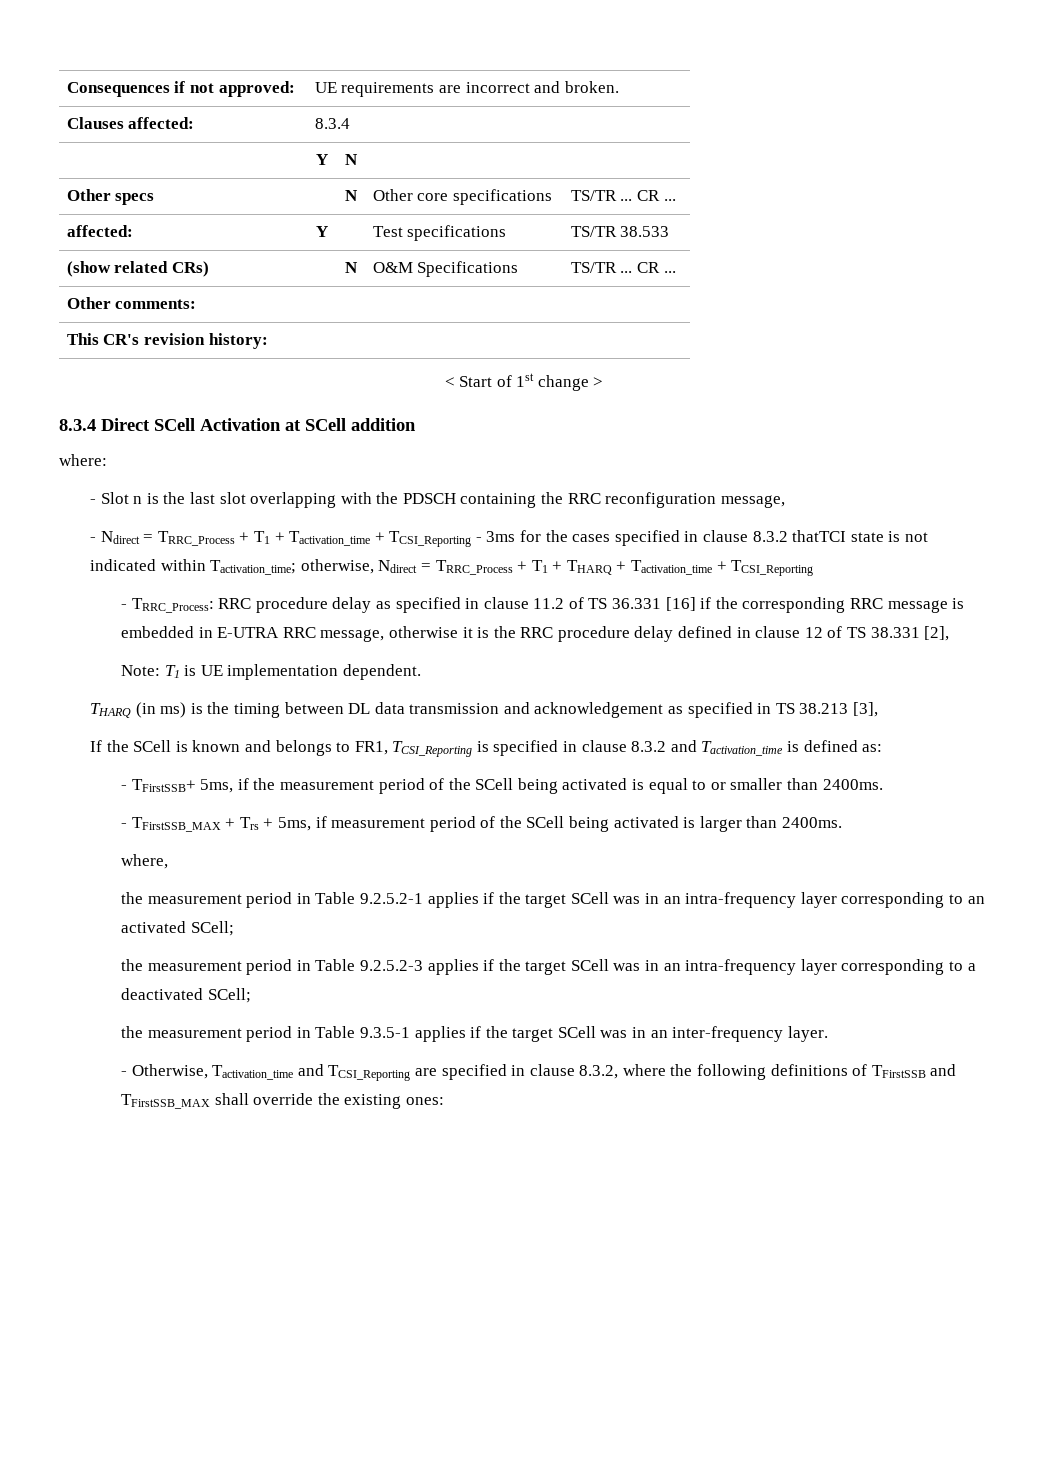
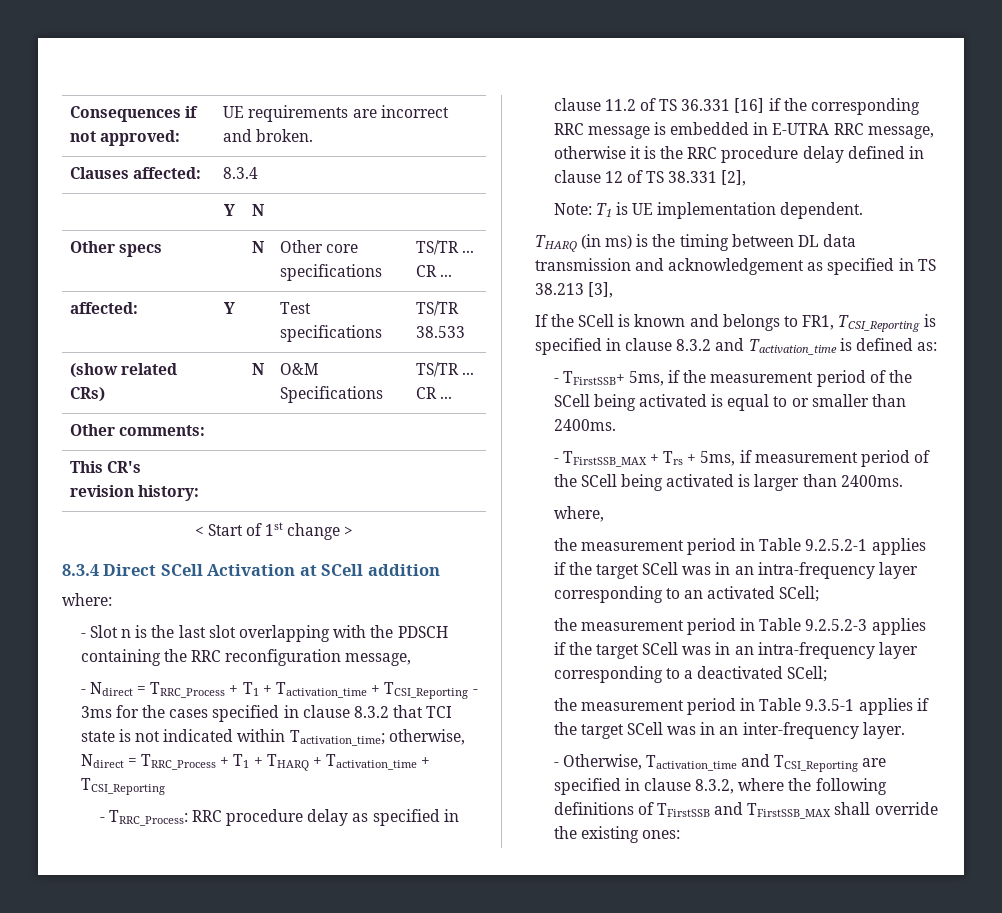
[792,530,847,542] thatTCI -> [393,705,453,718] that TCI

